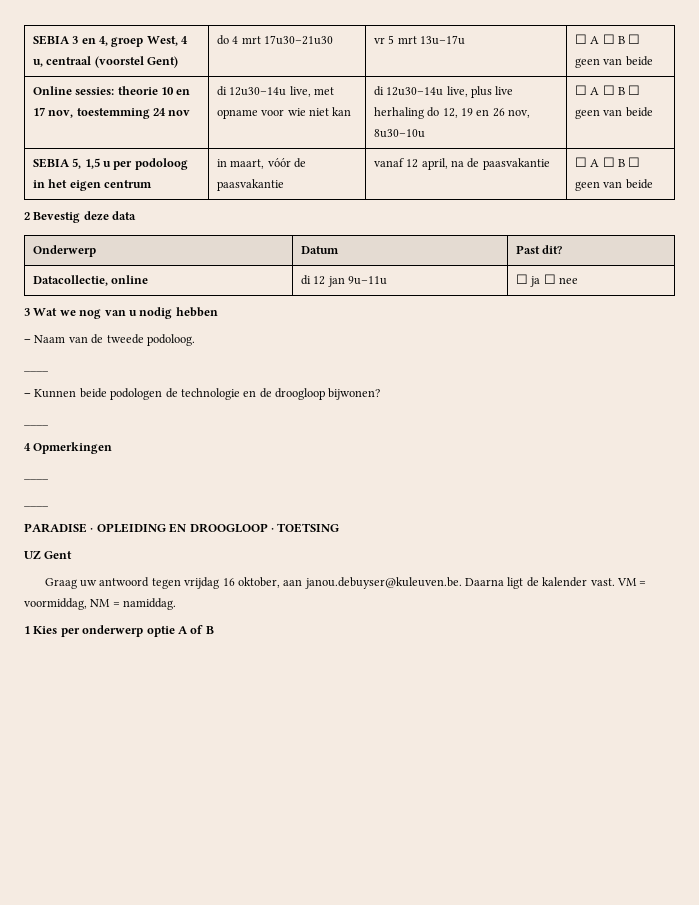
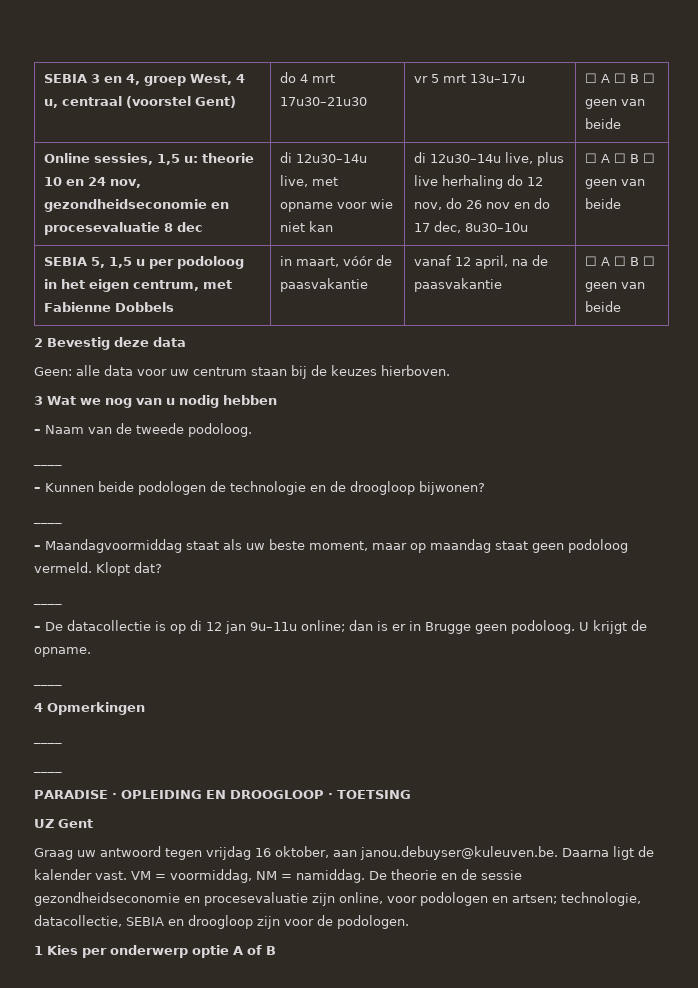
[75,86,191,95] [32,107,191,119] sessies: theorie 10 en 17 nov, toestemming 24 nov -> [94,153,255,165] [44,177,142,188] [44,199,230,212] [44,222,204,235] sessies, 1,5 u: theorie 10 en 24 nov, gezondheidseconomie en procesevaluatie 8 dec
[442,108,531,118] 12, 19 en 26 nov, -> [527,177,544,186] [414,198,551,210] [414,221,462,233] 12 nov, do 26 nov en do 17 dec,
[103,180,152,188] centrum -> [133,280,233,291] [44,302,175,312] centrum, met Fabienne Dobbels
[32,245,96,257] [300,246,339,254] [515,245,563,254] [32,275,149,286] [300,275,387,287] [515,274,578,287] // Onderwerp | Datum | Past dit? // Datacollectie, online | di 12 jan 9u–11u | ☐ ja ☐ nee -> [34,365,450,379] // Geen: alle data voor uw centrum staan bij de keuzes hierboven.
(49, 425) none -> [34,539,628,553] [34,562,162,576] [33,602,62,605] [34,620,647,634] [34,647,91,657] [33,683,62,686] // – Maandagvoormiddag staat als uw beste moment, maar op maandag staat geen podoloog vermeld. Klopt dat? // ____ // – De datacollectie is op di 12 jan 9u–11u online; dan is er in Brugge geen podoloog. U krijgt de opname. // ____
(177, 604) none -> [369,869,522,880] [34,892,641,906] [34,915,409,929] De theorie en de sessie gezondheidseconomie en procesevaluatie zijn online, voor podologen en artsen; technologie, datacollectie, SEBIA en droogloop zijn voor de podologen.

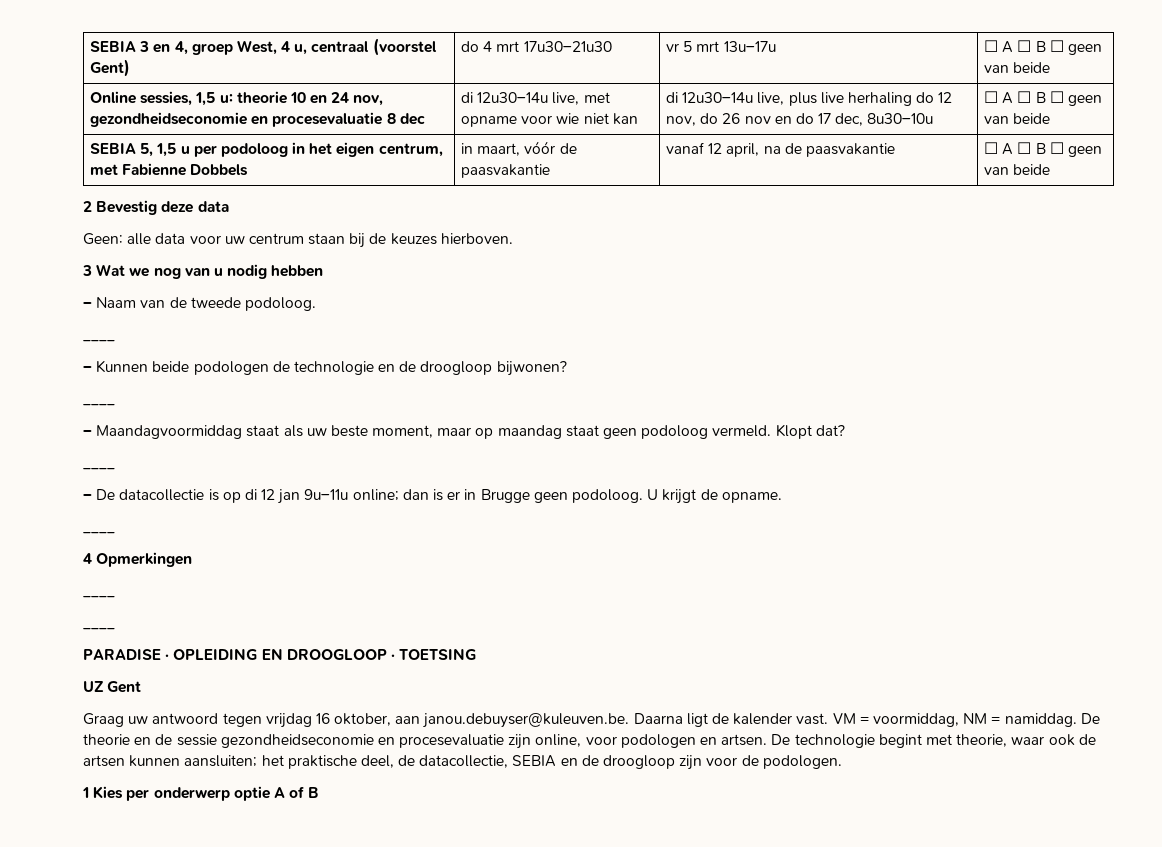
[512,892,641,906] artsen; technologie, -> [721,734,1096,748] [83,755,416,769] artsen. De technologie begint met theorie, waar ook de artsen kunnen aansluiten; het praktische deel, de
(184, 922) none -> [581,755,599,766] de

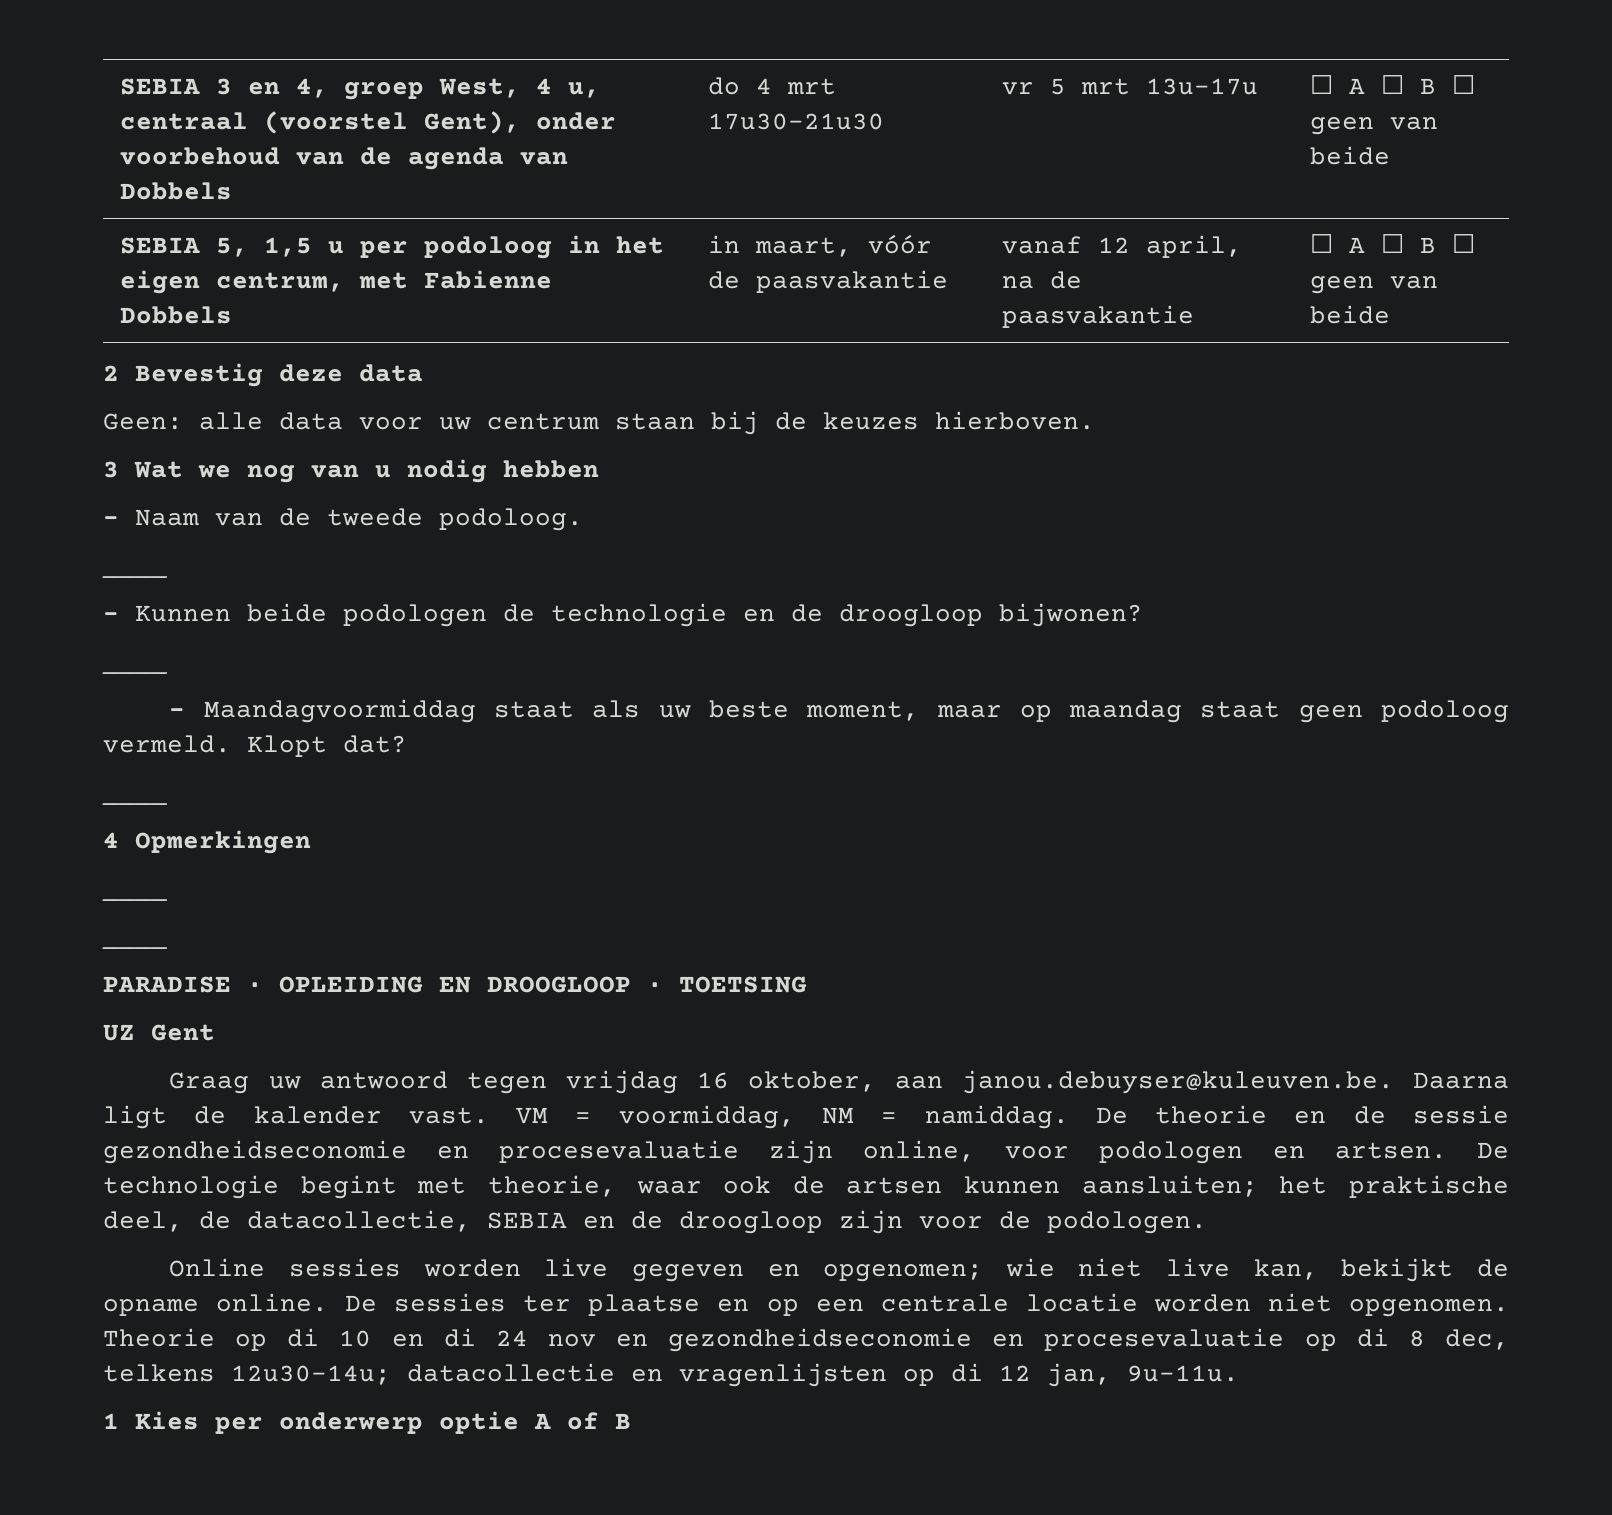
[89,59,130,77] Gent) -> [424,111,617,134] [120,147,569,170] [120,182,233,200] Gent), onder voorbehoud van de agenda van Dobbels
[89,91,384,106] [89,112,425,127] [460,92,610,105] [460,113,638,127] [665,92,953,106] [665,113,934,126] [983,91,1102,106] [983,113,1051,124] // Online sessies, 1,5 u: theorie 10 en 24 nov, gezondheidseconomie en procesevaluatie 8 dec | di 12u30–14u live, met opname voor wie niet kan | di 12u30–14u live, plus live herhaling do 12 nov, do 26 nov en do 17 dec, 8u30–10u | ☐ A ☐ B ☐ geen van beide -> (1391, 155) none
[83,489,782,504] [83,532,115,534] // – De datacollectie is op di 12 jan 9u–11u online; dan is er in Brugge geen podoloog. U krijgt de opname. // ____ -> (167, 802) none
(842, 762) none -> [169,1258,1509,1282] [103,1293,1510,1317] [103,1328,1510,1352] [103,1363,1239,1387] // Online sessies worden live gegeven en opgenomen; wie niet live kan, bekijkt de opname online. De sessies ter plaatse en op een centrale locatie worden niet opgenomen. Theorie op di 10 en di 24 nov en gezondheidseconomie en procesevaluatie op di 8 dec, telkens 12u30–14u; datacollectie en vragenlijsten op di 12 jan, 9u–11u.

